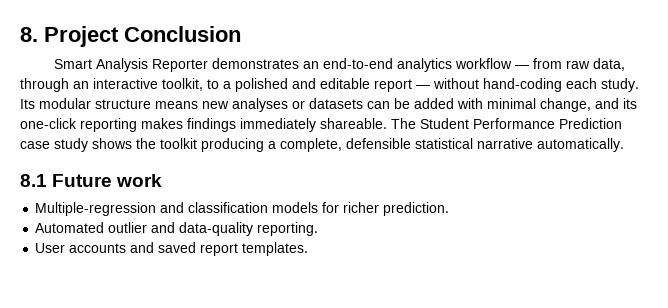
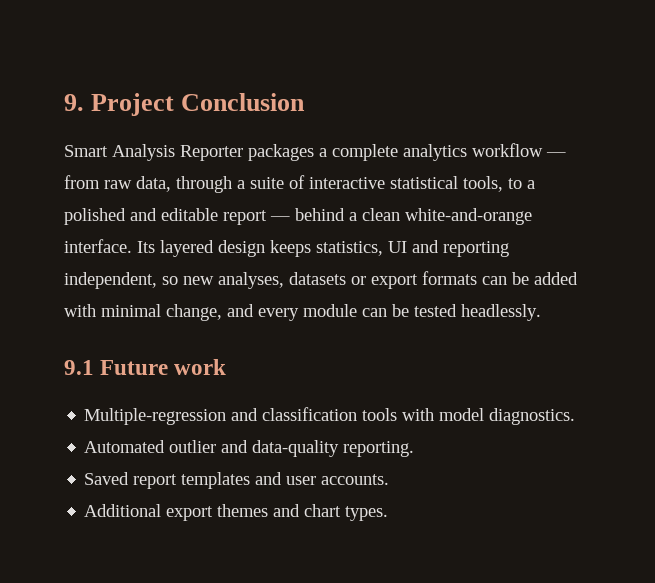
[20,27,38,42] 8. -> [64,94,84,111] 9.
[211,58,393,69] demonstrates an end-to-end -> [248,144,398,161] packages a complete
[73,78,203,91] an interactive toolkit, -> [237,175,503,192] a suite of interactive statistical tools,
[433,78,639,92] [20,98,363,112] without hand-coding each study. Its modular structure means new analyses or datasets -> [295,208,532,225] [64,239,509,257] [64,271,477,289] behind a clean white-and-orange interface. Its layered design keeps statistics, UI and reporting independent, so new analyses, datasets or export formats
[623,98,637,109] [20,118,622,132] [20,138,624,152] [20,174,47,187] its one-click reporting makes findings immediately shareable. The Student Performance Prediction case study shows the toolkit producing a complete, defensible statistical narrative automatically. // 8.1 -> [258,304,541,321] [64,360,94,375] every module can be tested headlessly. // 9.1
[272,202,450,216] models for richer prediction. -> [362,408,576,425] tools with model diagnostics.
[35,242,309,256] User accounts and saved report templates. -> [84,472,390,489] [84,504,389,521] Saved report templates and user accounts. // Additional export themes and chart types.

